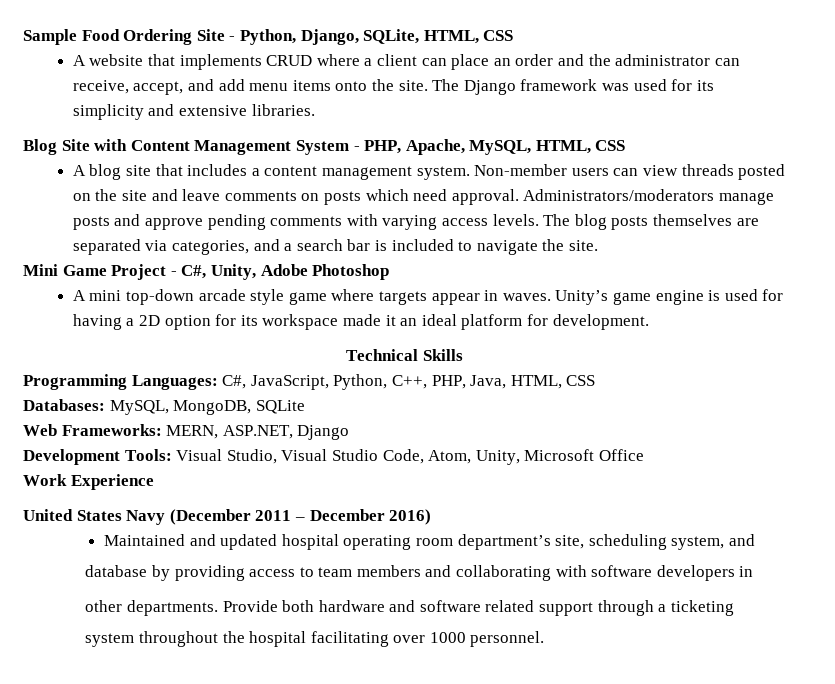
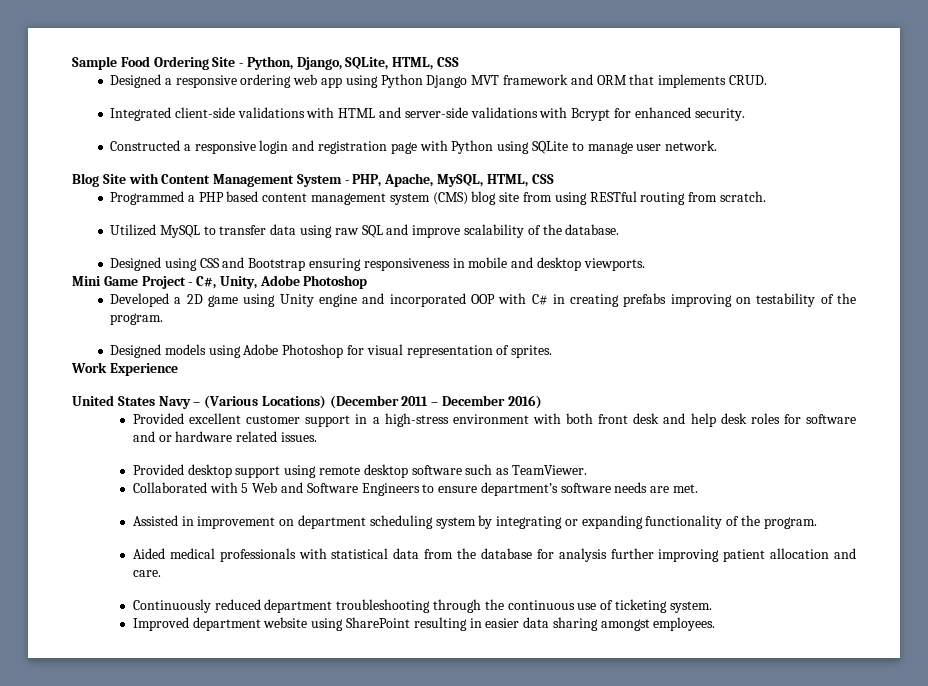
[72,54,740,70] [72,79,714,95] [72,104,315,120] A website that implements CRUD where a client can place an order and the administrator can receive, accept, and add menu items onto the site. The Django framework was used for its simplicity and extensive libraries. -> [110,74,767,88] [110,107,745,121] [110,140,718,154] Designed a responsive ordering web app using Python Django MVT framework and ORM that implements CRUD. // Integrated client-side validations with HTML and server-side validations with Bcrypt for enhanced security. // Constructed a responsive login and registration page with Python using SQLite to manage user network.
[72,164,786,180] [72,189,774,205] [72,214,759,230] [72,239,598,255] A blog site that includes a content management system. Non-member users can view threads posted on the site and leave comments on posts which need approval. Administrators/moderators manage posts and approve pending comments with varying access levels. The blog posts themselves are separated via categories, and a search bar is included to navigate the site. -> [110,191,766,205] [110,224,620,238] [110,257,645,271] Programmed a PHP based content management system (CMS) blog site from using RESTful routing from scratch. // Utilized MySQL to transfer data using raw SQL and improve scalability of the database. // Designed using CSS and Bootstrap ensuring responsiveness in mobile and desktop viewports.
[72,289,784,305] [72,314,649,330] [346,349,463,361] [23,374,596,390] [23,399,305,415] [23,424,350,440] [23,449,644,465] A mini top-down arcade style game where targets appear in waves. Unity’s game engine is used for having a 2D option for its workspace made it an ideal platform for development. // Technical Skills // Programming Languages: C#, JavaScript, Python, C++, PHP, Java, HTML, CSS // Databases: MySQL, MongoDB, SQLite // Web Frameworks: MERN, ASP.NET, Django // Development Tools: Visual Studio, Visual Studio Code, Atom, Unity, Microsoft Office -> [110,293,857,307] [110,313,164,325] [110,344,553,358] Developed a 2D game using Unity engine and incorporated OOP with C# in creating prefabs improving on testability of the program. // Designed models using Adobe Photoshop for visual representation of sprites.
(166, 517) none -> [193,395,326,409] – (Various Locations)
[104,534,755,550] [85,565,754,581] [85,600,734,616] [85,631,545,647] Maintained and updated hospital operating room department’s site, scheduling system, and // database by providing access to team members and collaborating with software developers in // other departments. Provide both hardware and software related support through a ticketing // system throughout the hospital facilitating over 1000 personnel. -> [132,413,856,427] [132,431,317,442] [132,464,587,478] [132,482,699,496] [132,515,817,529] [132,548,857,562] [132,570,161,577] [132,599,712,613] [132,617,716,631] Provided excellent customer support in a high-stress environment with both front desk and help desk roles for software and or hardware related issues. // Provided desktop support using remote desktop software such as TeamViewer. // Collaborated with 5 Web and Software Engineers to ensure department’s software needs are met. // Assisted in improvement on department scheduling system by integrating or expanding functionality of the program. // Aided medical professionals with statistical data from the database for analysis further improving patient allocation and care. // Continuously reduced department troubleshooting through the continuous use of ticketing system. // Improved department website using SharePoint resulting in easier data sharing amongst employees.

